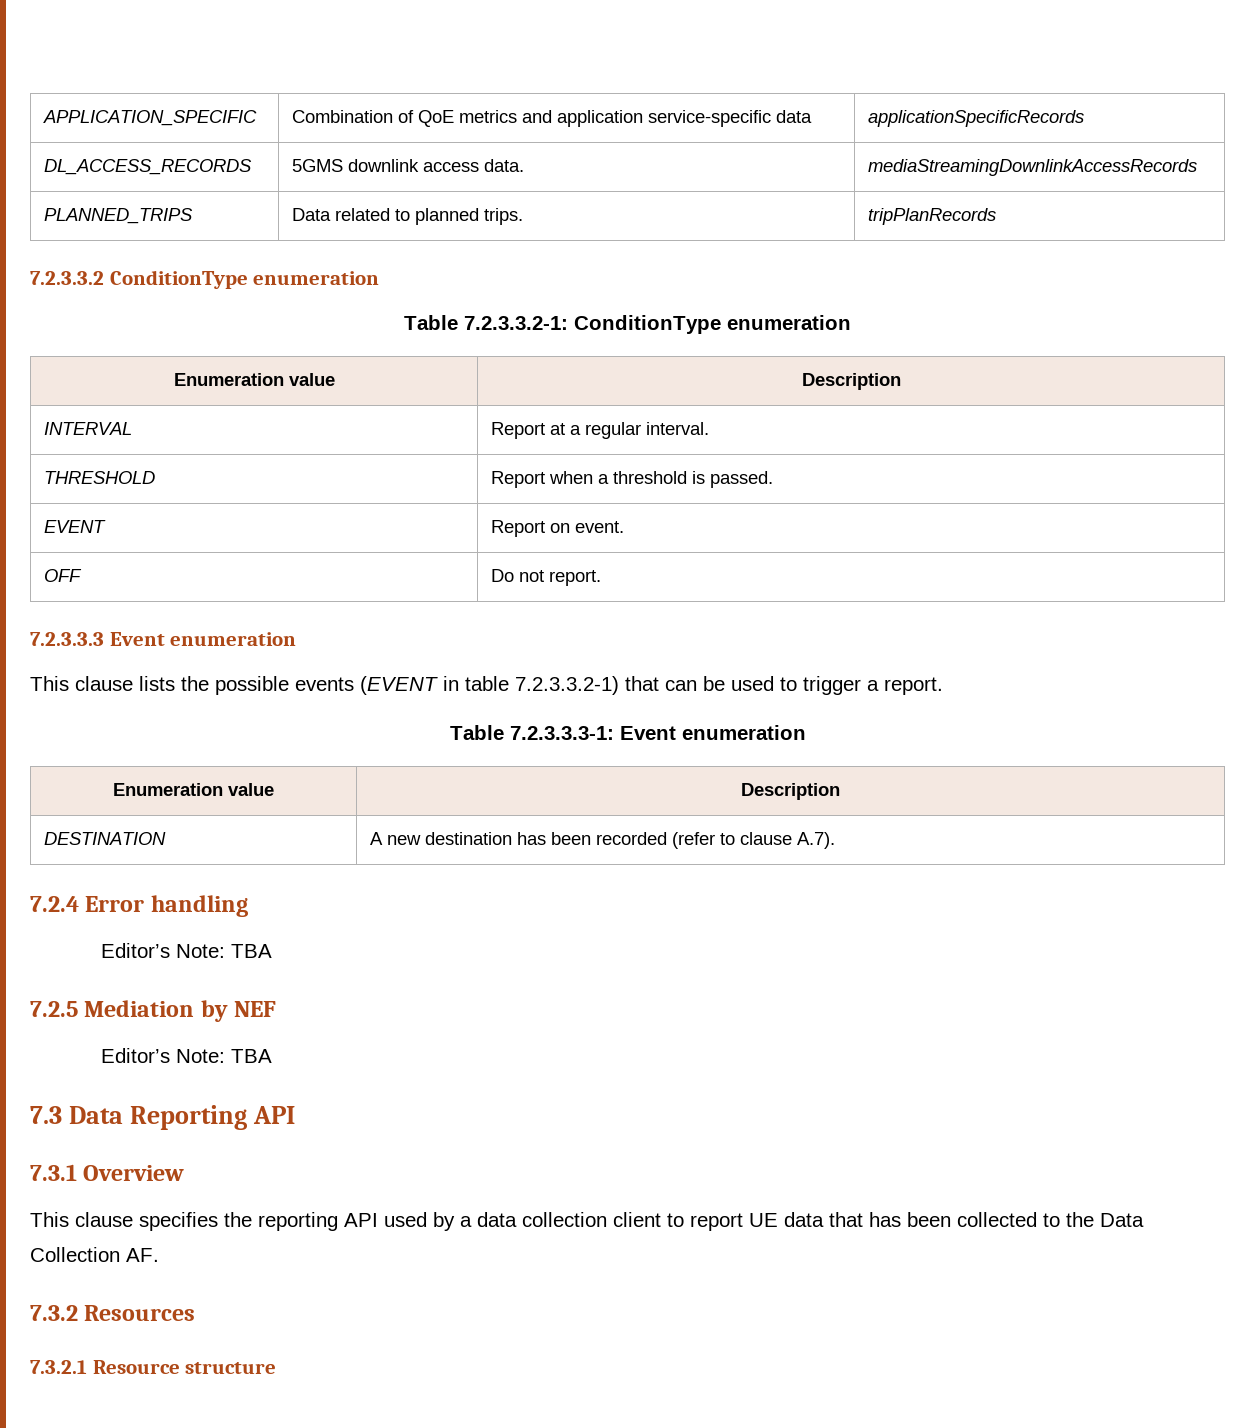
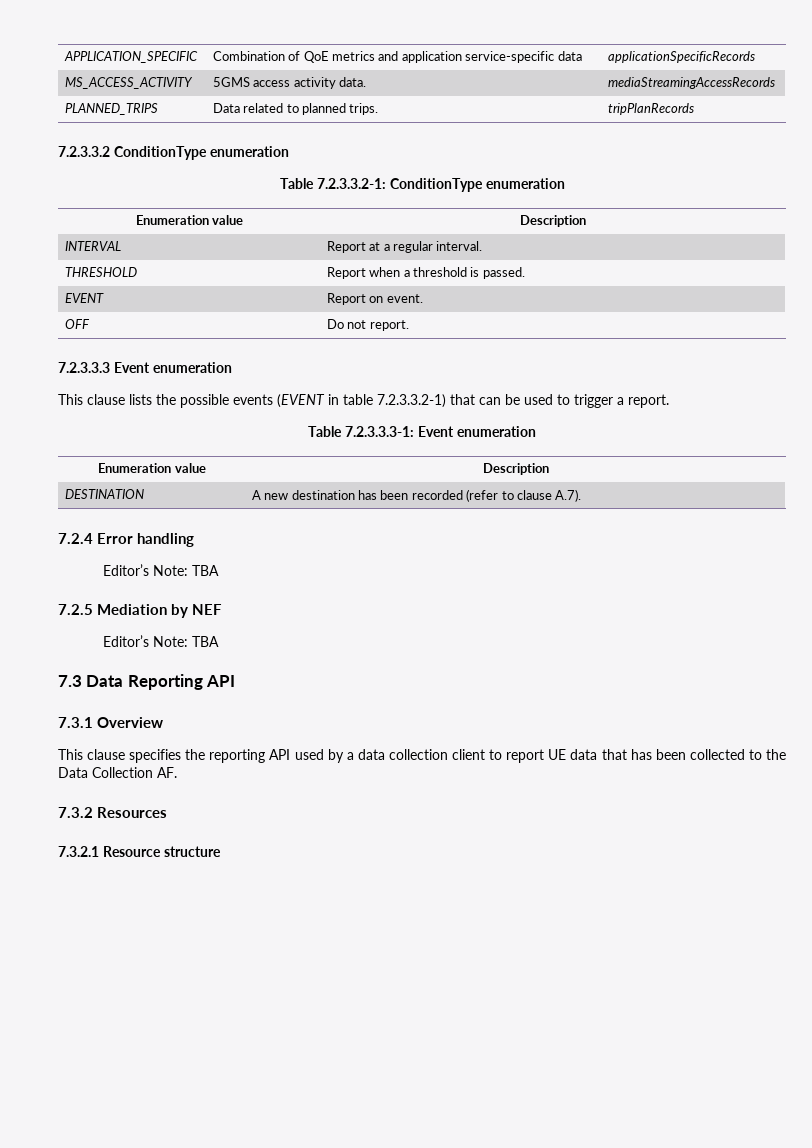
[43,159,252,175] DL_ACCESS_RECORDS -> [64,77,193,89] MS_ACCESS_ACTIVITY
[347,159,479,172] downlink access -> [253,77,336,89] access activity
[867,159,1197,176] mediaStreamingDownlinkAccessRecords -> [607,77,775,89] mediaStreamingAccessRecords

